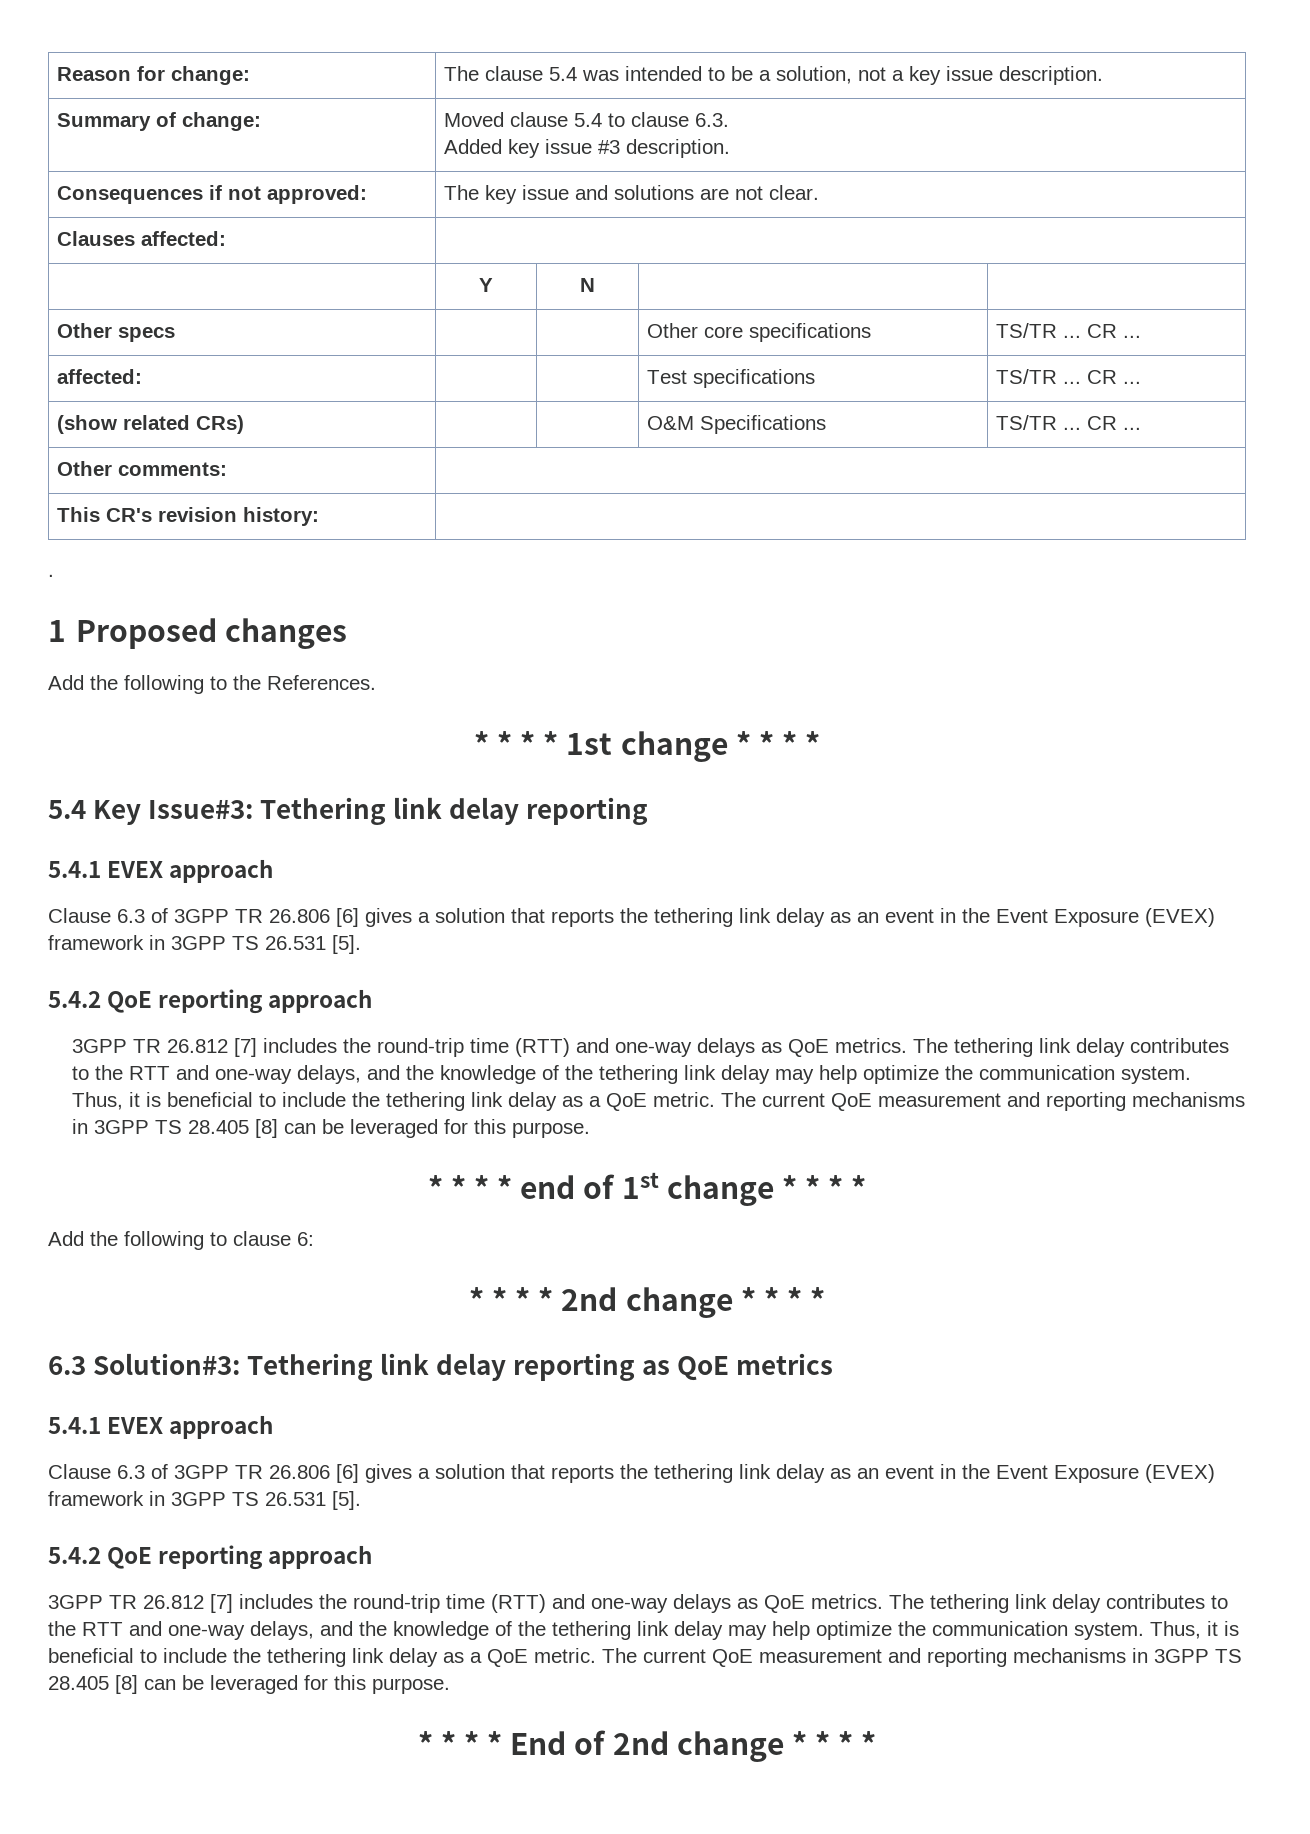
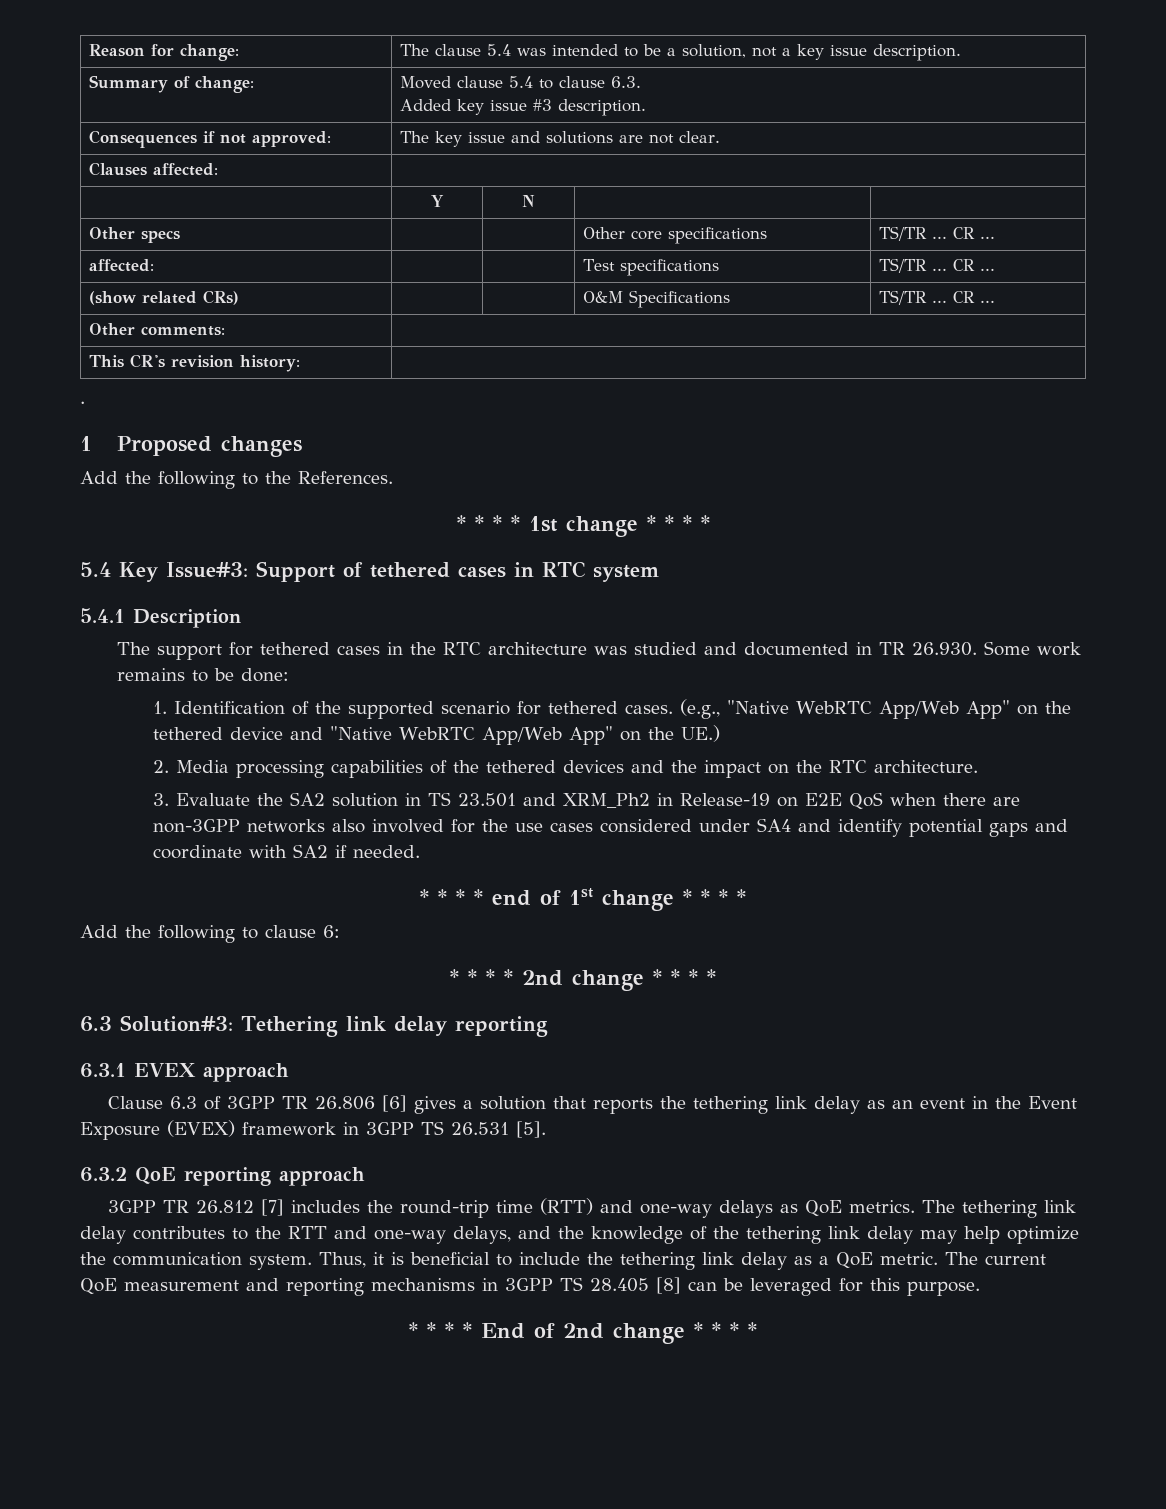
[260,797,649,825] [48,859,274,883] [48,908,1215,927] [48,935,361,954] [48,989,373,1014] [72,1038,1230,1057] [72,1065,1192,1084] [72,1092,1246,1111] [72,1119,591,1138] Tethering link delay reporting // 5.4.1 EVEX approach // Clause 6.3 of 3GPP TR 26.806 [6] gives a solution that reports the tethering link delay as an event in the Event Exposure (EVEX) framework in 3GPP TS 26.531 [5]. // 5.4.2 QoE reporting approach // 3GPP TR 26.812 [7] includes the round-trip time (RTT) and one-way delays as QoE metrics. The tethering link delay contributes to the RTT and one-way delays, and the knowledge of the tethering link delay may help optimize the communication system. Thus, it is beneficial to include the tethering link delay as a QoE metric. The current QoE measurement and reporting mechanisms in 3GPP TS 28.405 [8] can be leveraged for this purpose. -> [256,561,659,582] [80,608,241,628] [116,641,1081,660] [116,668,289,682] [153,699,1072,719] [153,725,721,745] [153,760,979,778] [153,792,1021,810] [153,818,1069,837] [153,844,421,859] Support of tethered cases in RTC system // 5.4.1 Description // The support for tethered cases in the RTC architecture was studied and documented in TR 26.930. Some work remains to be done: // 1. Identification of the supported scenario for tethered cases. (e.g., "Native WebRTC App/Web App" on the tethered device and "Native WebRTC App/Web App" on the UE.) // 2. Media processing capabilities of the tethered devices and the impact on the RTC architecture. // 3. Evaluate the SA2 solution in TS 23.501 and XRM_Ph2 in Release-19 on E2E QoS when there are non-3GPP networks also involved for the use cases considered under SA4 and identify potential gaps and coordinate with SA2 if needed.
[642,1353,834,1381] [48,1417,101,1434] as QoE metrics // 5.4.1 -> [80,1063,126,1078] // 6.3.1
[48,1547,101,1564] 5.4.2 -> [80,1167,127,1182] 6.3.2

